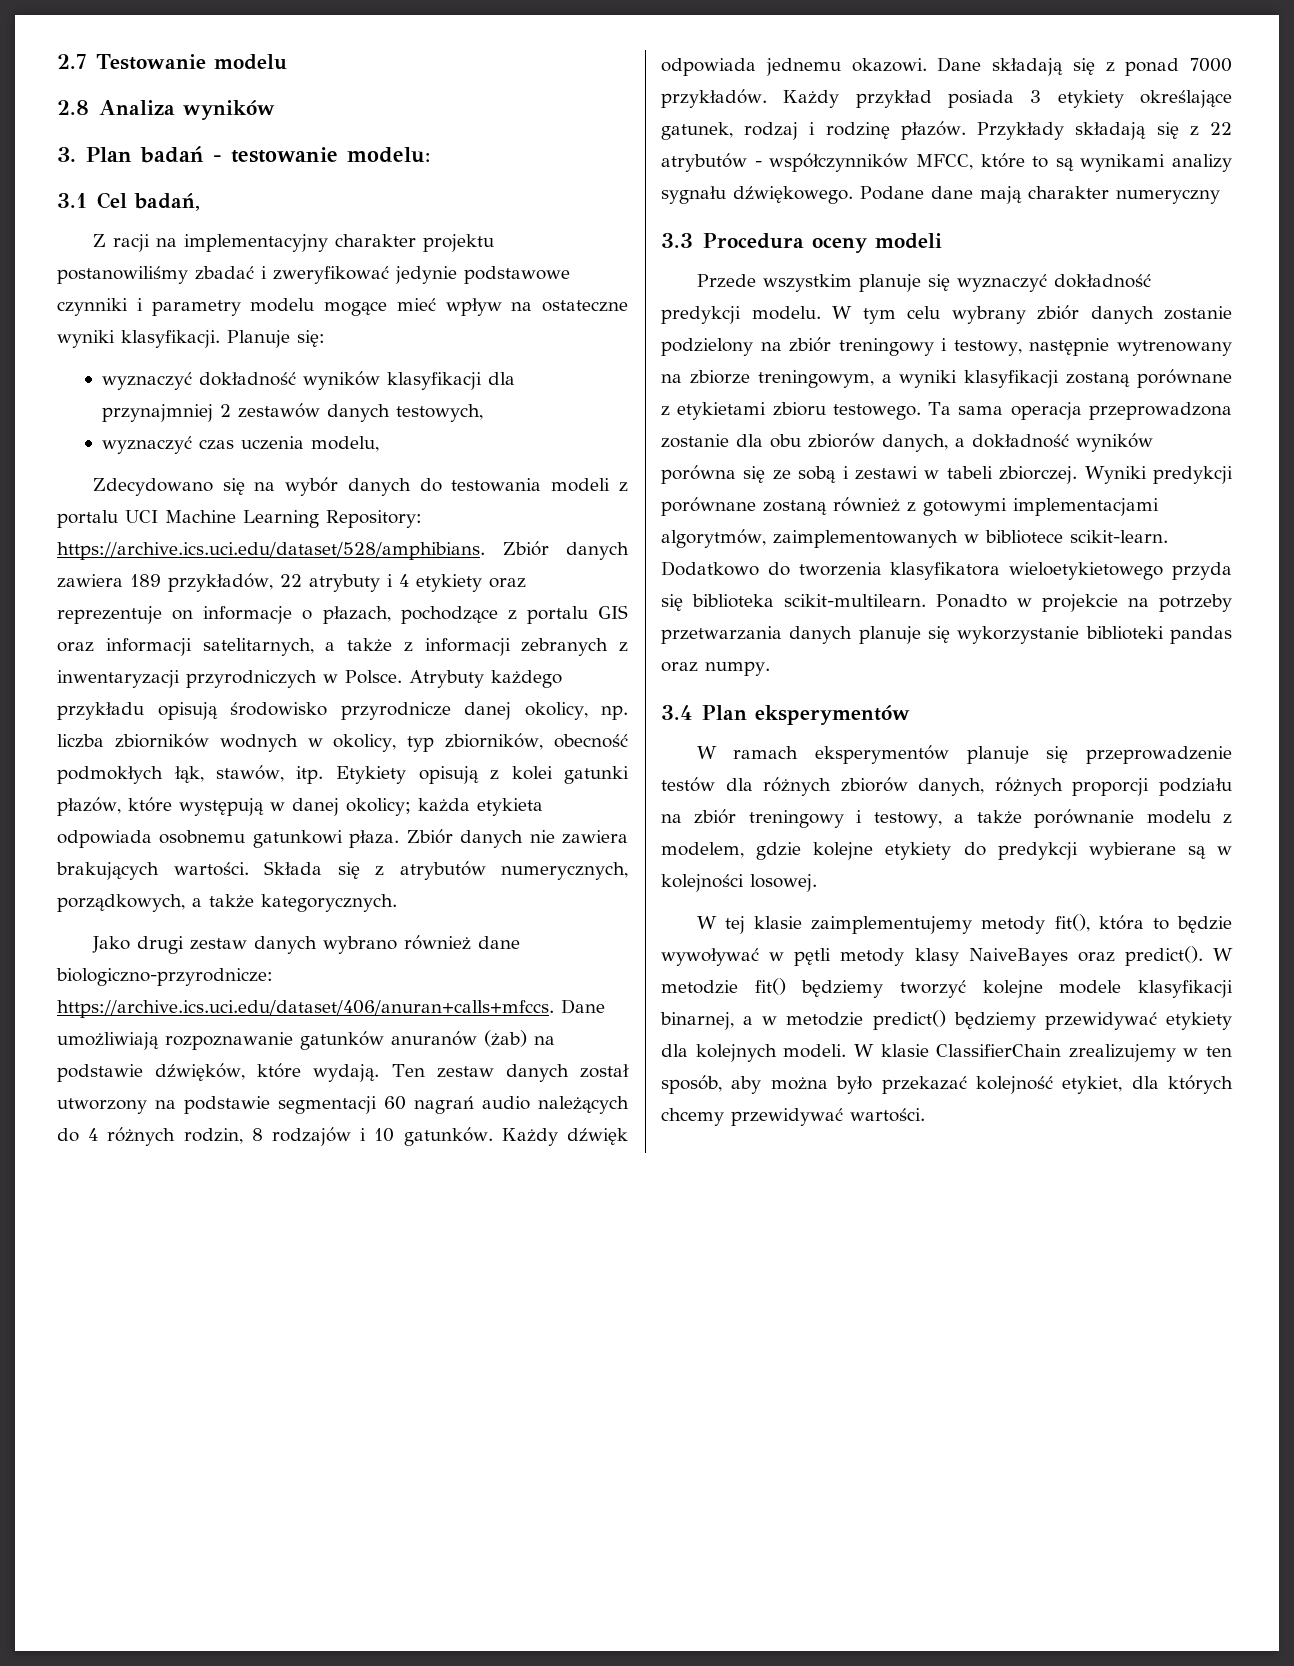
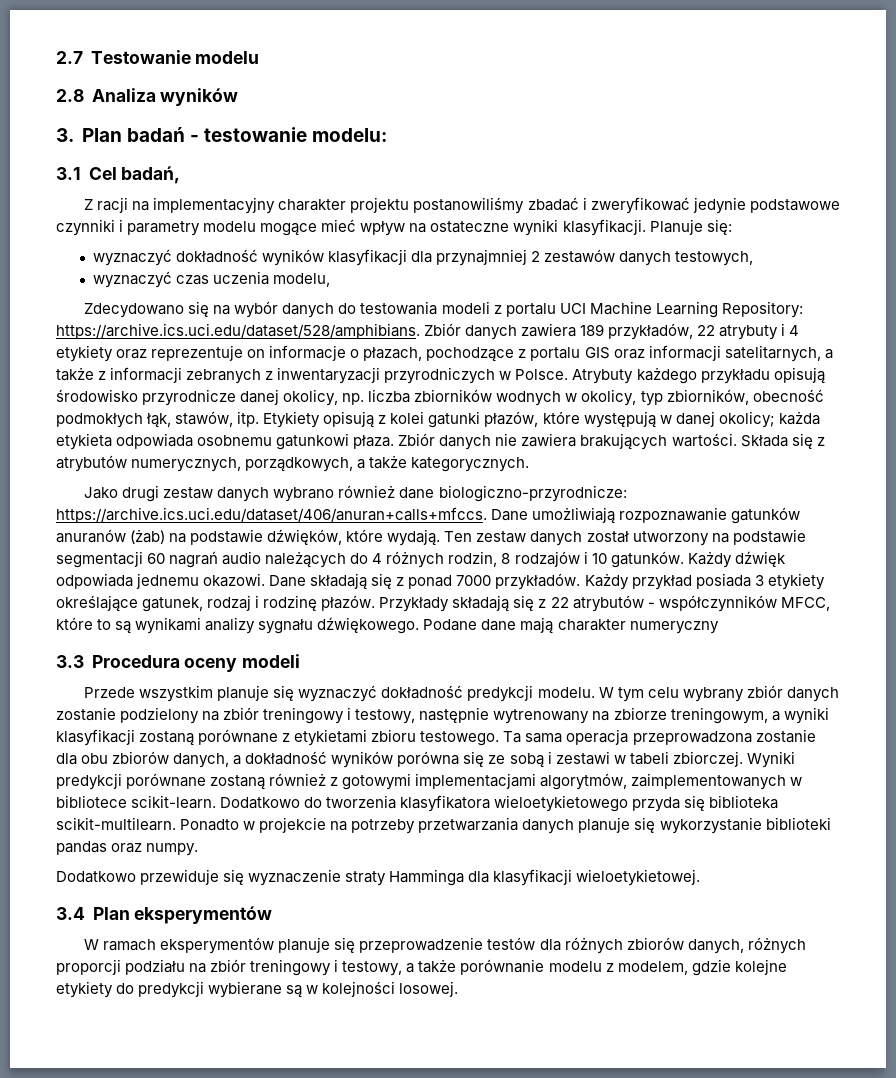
(770, 668) none -> [56,869,701,886] // Dodatkowo przewiduje się wyznaczenie straty Hamminga dla klasyfikacji wieloetykietowej.
[696,914,1232,934] [661,946,1233,966] [661,978,1233,998] [660,1010,1232,1030] [661,1044,1232,1062] [661,1075,1233,1094] [661,1108,925,1126] // W tej klasie zaimplementujemy metody fit(), która to będzie wywoływać w pętli metody klasy NaiveBayes oraz predict(). W metodzie fit() będziemy tworzyć kolejne modele klasyfikacji binarnej, a w metodzie predict() będziemy przewidywać etykiety dla kolejnych modeli. W klasie ClassifierChain zrealizujemy w ten sposób, aby można było przekazać kolejność etykiet, dla których chcemy przewidywać wartości. -> (459, 989) none

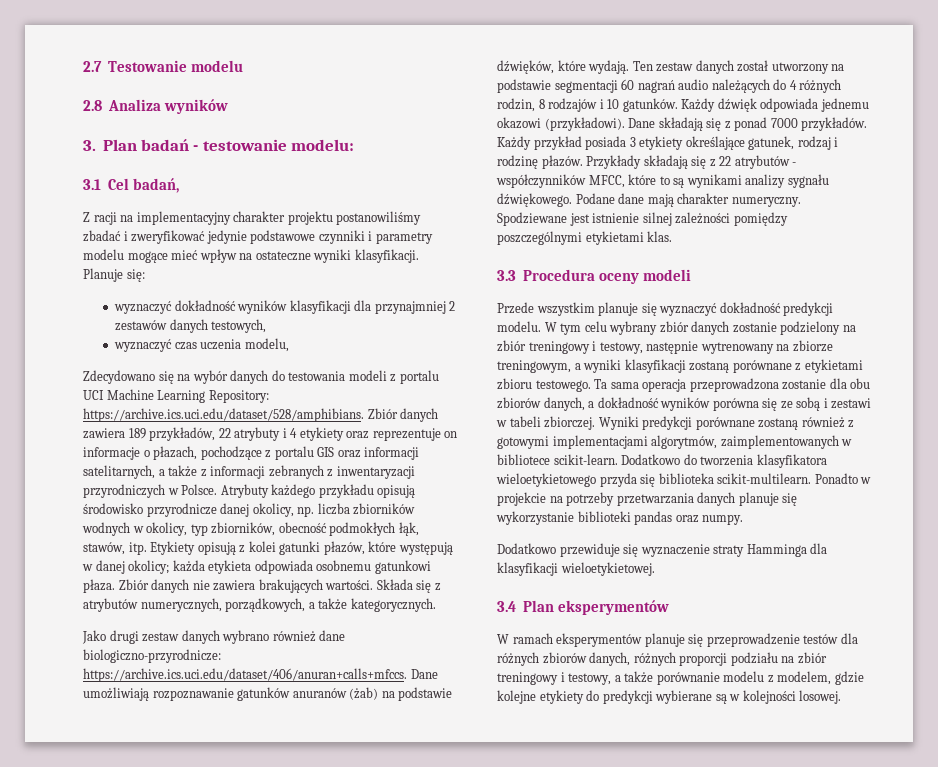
[203,573,266,587] okazowi. -> [497,117,625,131] okazowi (przykładowi).
[629,621,719,634] numeryczny -> [731,197,801,207] [497,212,788,226] [497,231,673,245] numeryczny. Spodziewane jest istnienie silnej zależności pomiędzy poszczególnymi etykietami klas.

